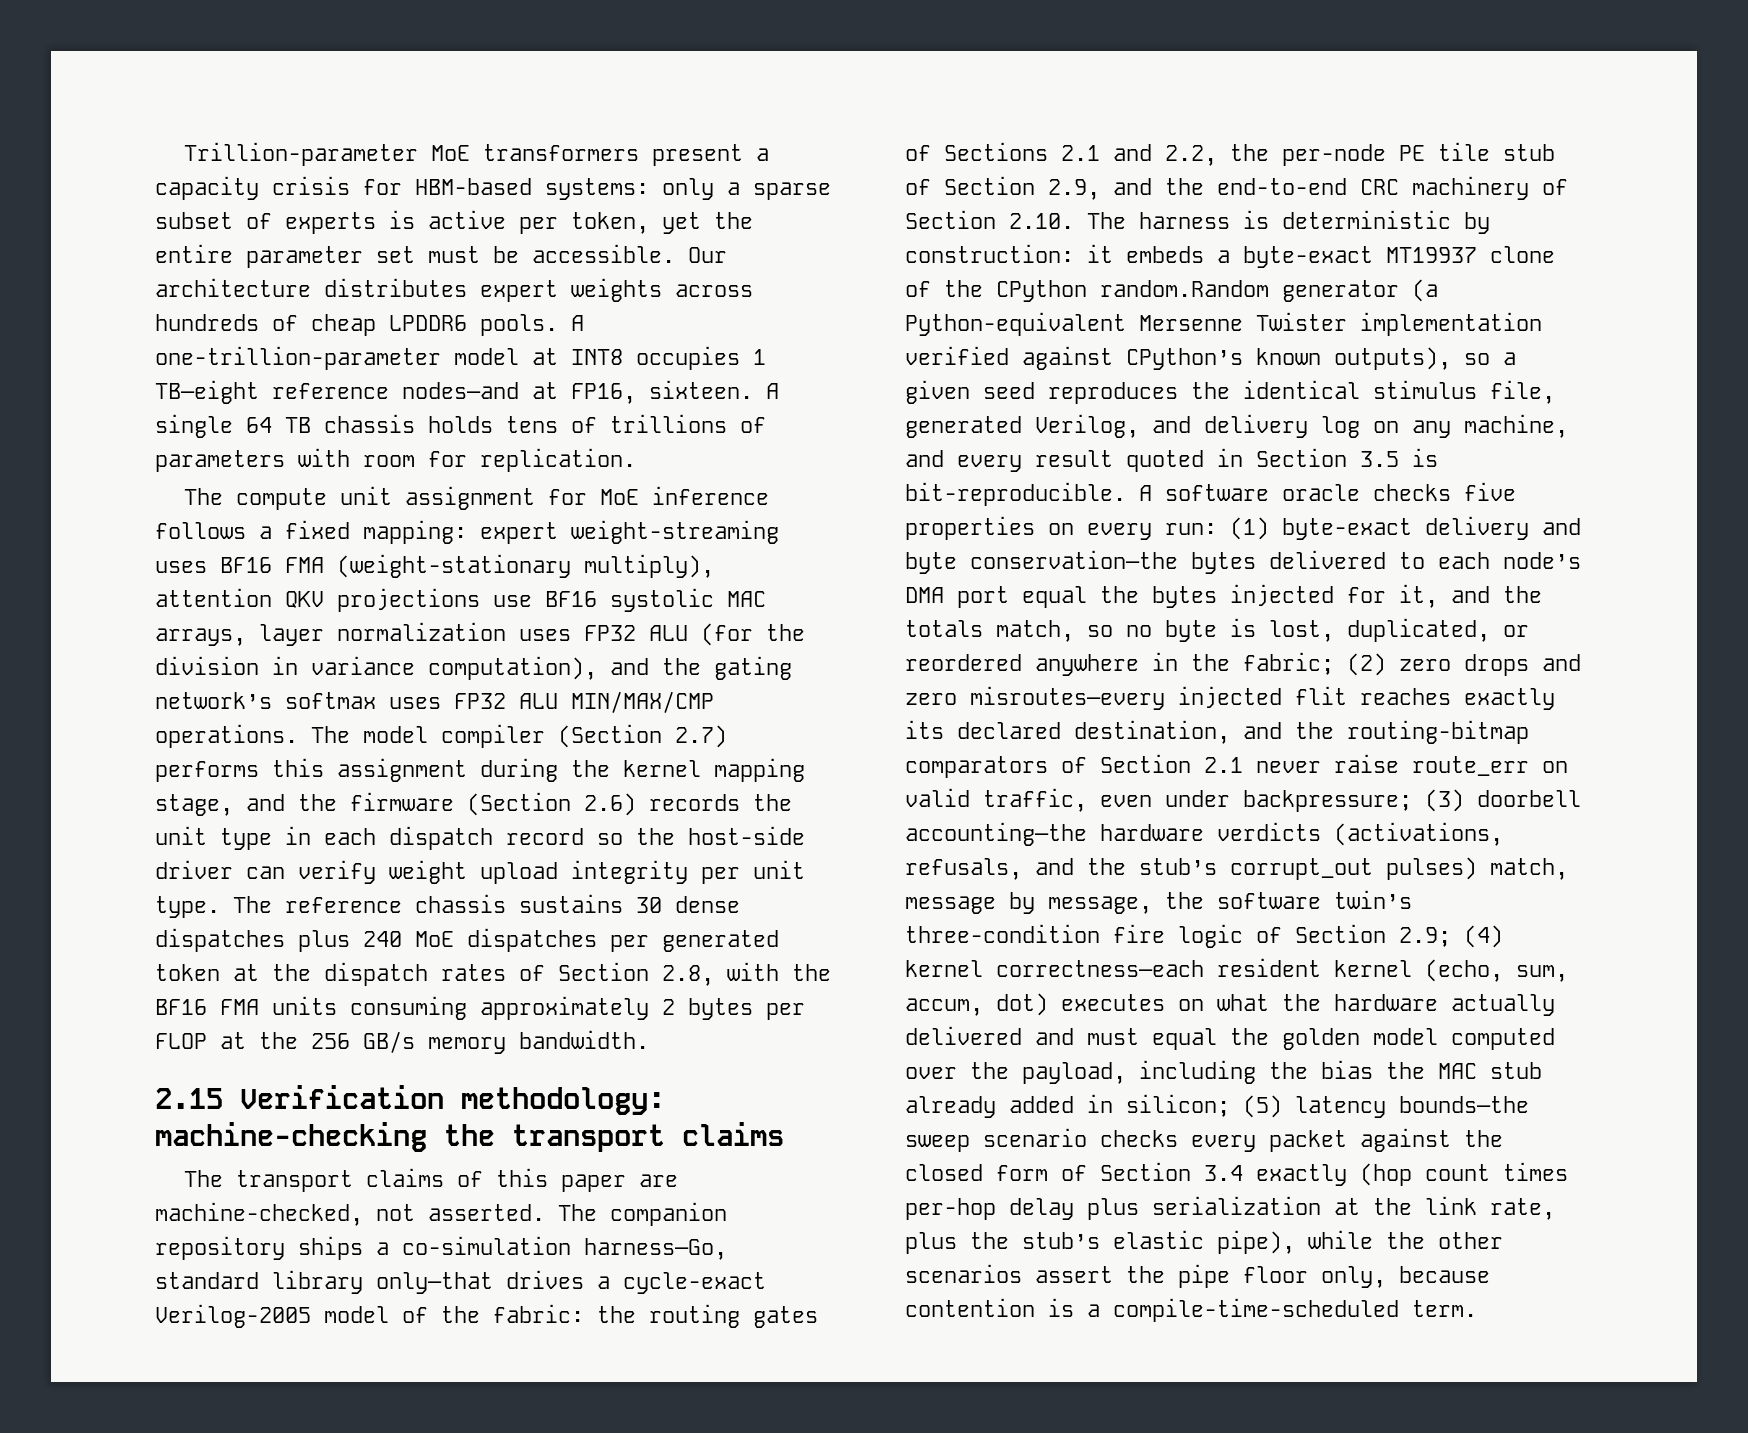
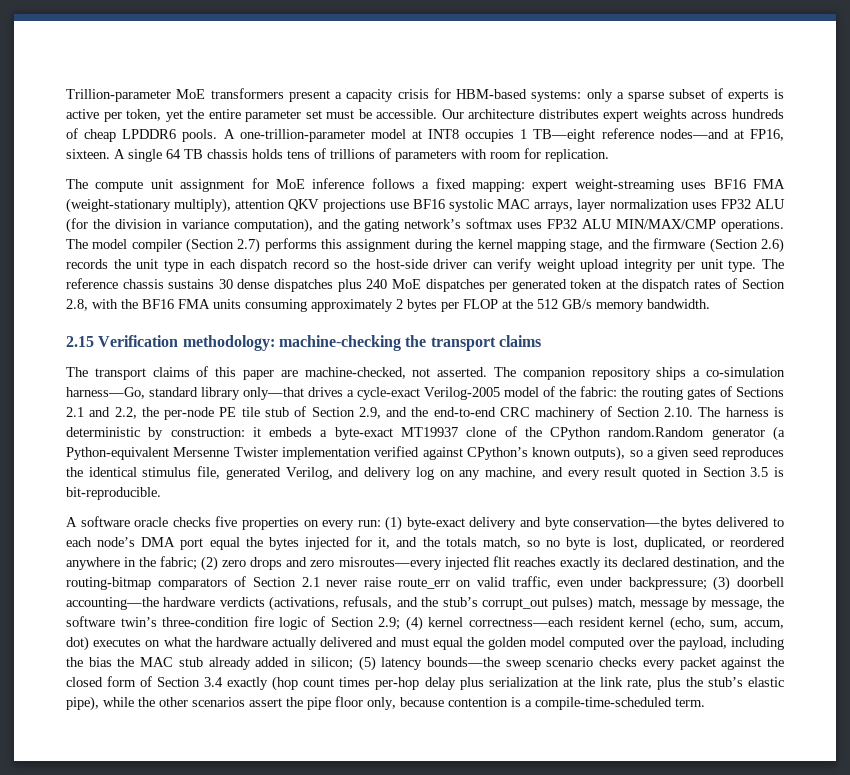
[311,1033,350,1049] 256 -> [537,299,558,309] 512
(1126, 494) none -> (161, 493) //

